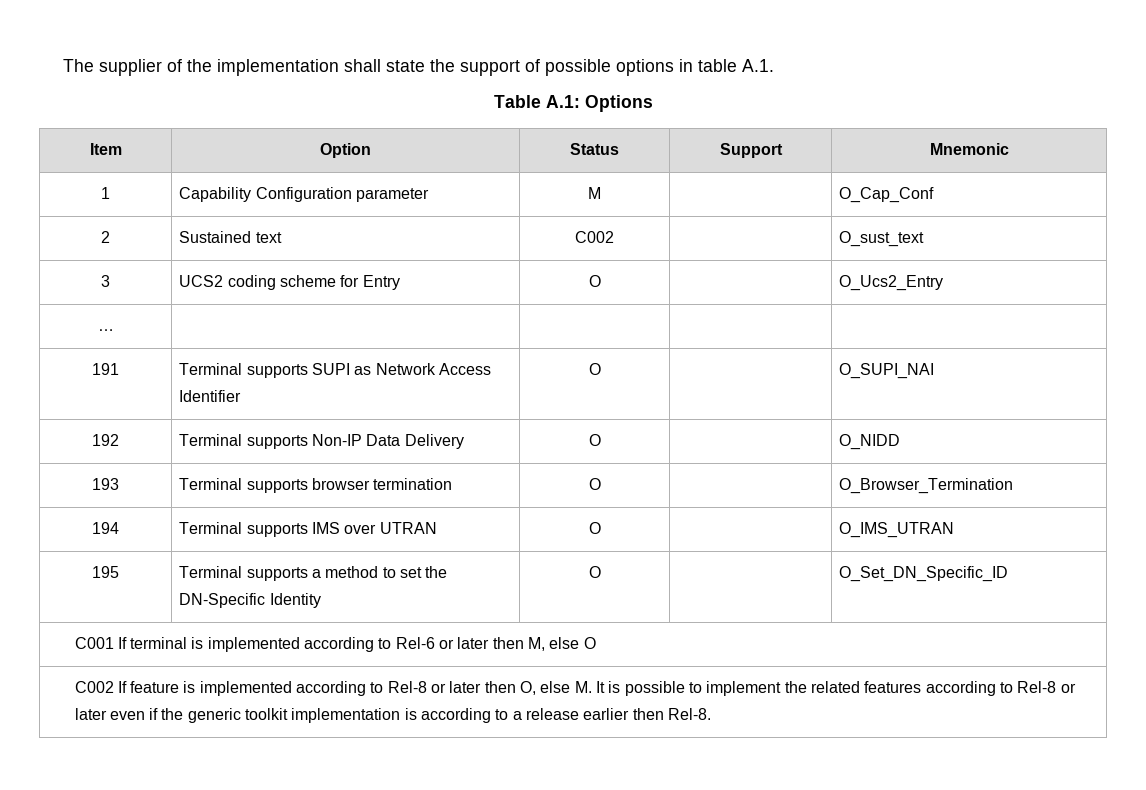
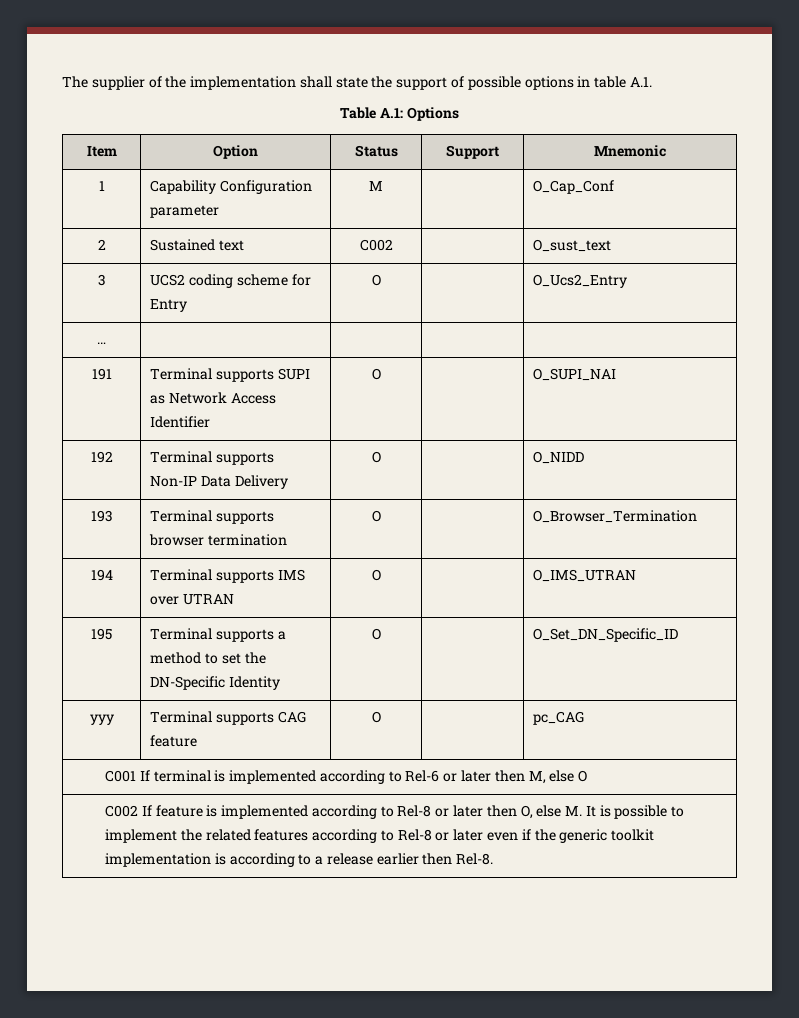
(1009, 574) none -> [89,714,114,725] [150,711,306,725] [150,735,198,747] [371,711,381,723] [533,711,585,725] // yyy | Terminal supports CAG feature | O | | pc_CAG

